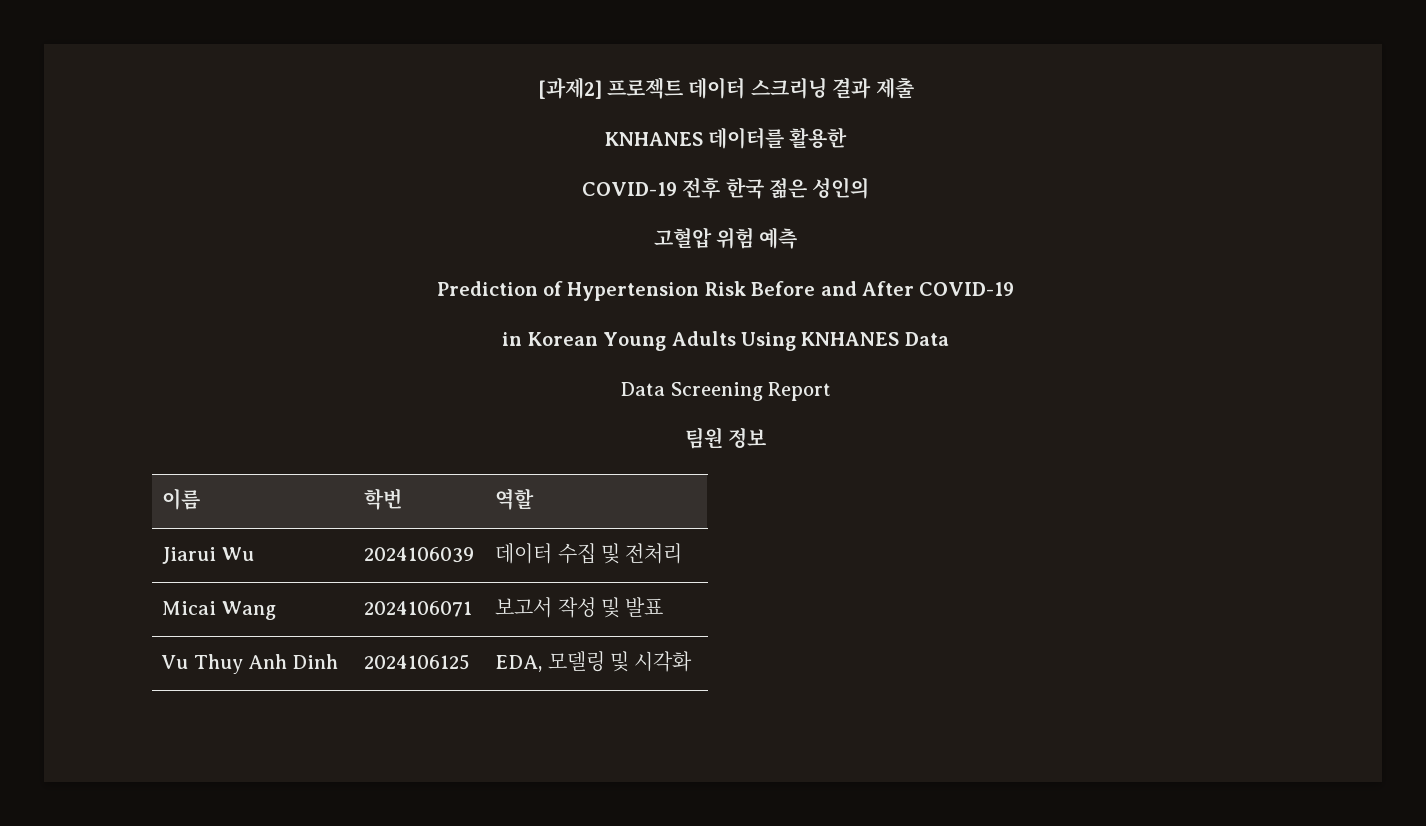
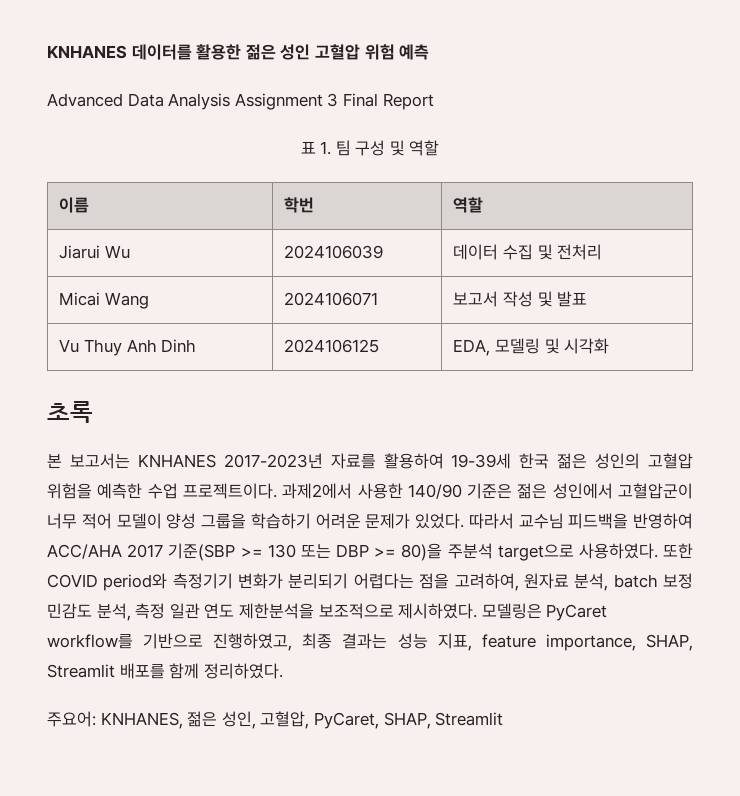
[537,77,914,99] [604,127,848,149] [581,177,870,199] [653,227,798,249] [436,281,1015,301] [502,331,949,351] [620,382,831,401] [684,427,767,449] [과제2] 프로젝트 데이터 스크리닝 결과 제출 // KNHANES 데이터를 활용한 // COVID-19 전후 한국 젊은 성인의 // 고혈압 위험 예측 // Prediction of Hypertension Risk Before and After COVID-19 // in Korean Young Adults Using KNHANES Data // Data Screening Report // 팀원 정보 -> [47,44,430,60] [47,93,434,110] [300,140,440,156] KNHANES 데이터를 활용한 젊은 성인 고혈압 위험 예측 // Advanced Data Analysis Assignment 3 Final Report // 표 1. 팀 구성 및 역할
(693, 661) none -> [47,401,93,423] [47,453,693,469] [47,483,693,499] [47,513,693,529] [47,543,693,561] [47,573,694,591] [47,603,608,621] [47,633,693,651] [47,663,283,679] [47,711,504,729] // 초록 // 본 보고서는 KNHANES 2017-2023년 자료를 활용하여 19-39세 한국 젊은 성인의 고혈압 위험을 예측한 수업 프로젝트이다. 과제2에서 사용한 140/90 기준은 젊은 성인에서 고혈압군이 너무 적어 모델이 양성 그룹을 학습하기 어려운 문제가 있었다. 따라서 교수님 피드백을 반영하여 ACC/AHA 2017 기준(SBP >= 130 또는 DBP >= 80)을 주분석 target으로 사용하였다. 또한 COVID period와 측정기기 변화가 분리되기 어렵다는 점을 고려하여, 원자료 분석, batch 보정 민감도 분석, 측정 일관 연도 제한분석을 보조적으로 제시하였다. 모델링은 PyCaret workflow를 기반으로 진행하였고, 최종 결과는 성능 지표, feature importance, SHAP, Streamlit 배포를 함께 정리하였다. // 주요어: KNHANES, 젊은 성인, 고혈압, PyCaret, SHAP, Streamlit

